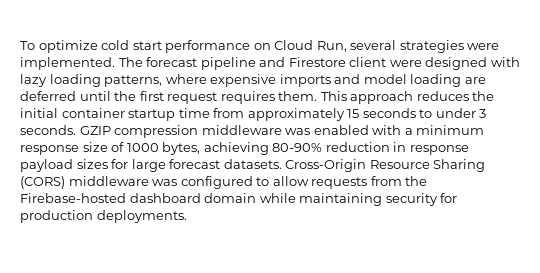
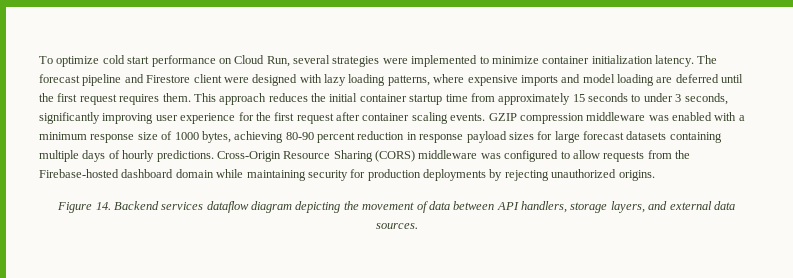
[20,57,115,70] implemented. -> [411,55,694,67] implemented to minimize container initialization latency.
[20,125,76,135] seconds. -> [684,93,728,105] [39,112,486,124] seconds, significantly improving user experience for the first request after container scaling events.
[272,143,323,152] 80-90% -> [285,132,355,143] 80-90 percent
[223,159,282,169] datasets. -> [626,131,722,143] [39,150,214,162] datasets containing multiple days of hourly predictions.
[96,210,187,223] deployments. -> [423,169,655,181] [57,201,735,213] [375,223,418,229] deployments by rejecting unauthorized origins. // Figure 14. Backend services dataflow diagram depicting the movement of data between API handlers, storage layers, and external data sources.

